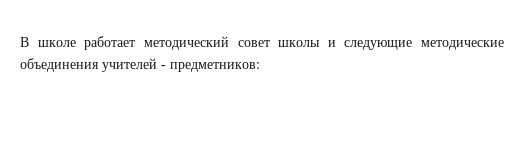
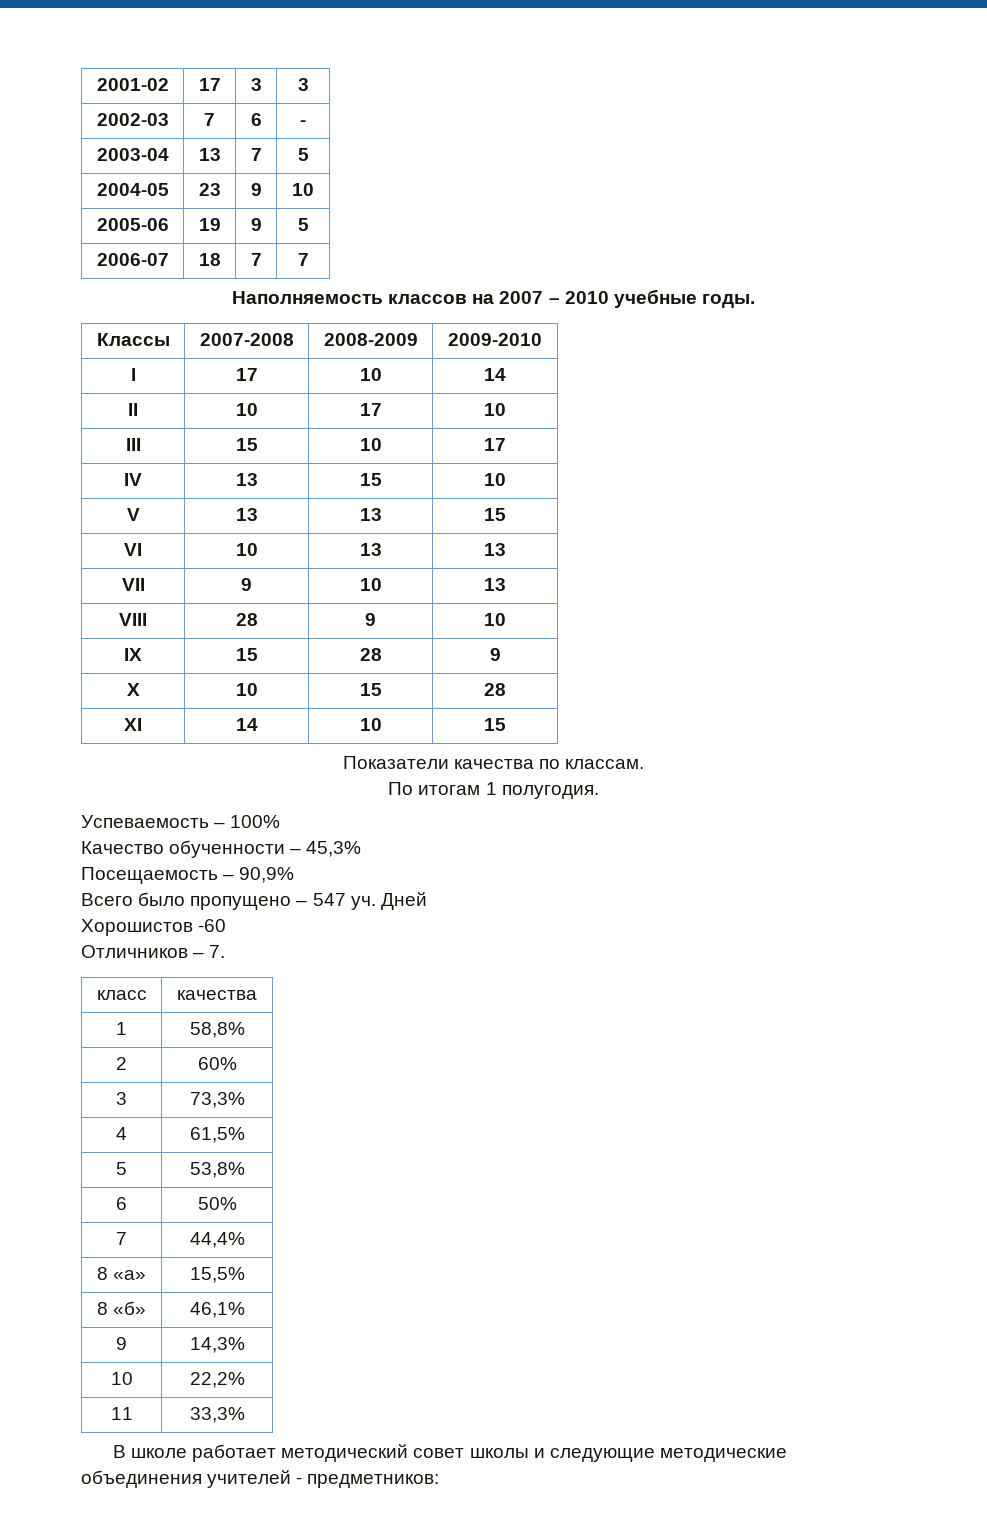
(20, 42) none -> [96,78,169,91] [198,78,221,91] [250,78,262,91] [297,78,309,91] [96,113,169,126] [204,113,215,126] [250,113,262,126] [300,120,306,126] [96,148,169,161] [198,148,221,161] [250,148,262,161] [297,148,309,161] [96,183,169,196] [198,183,221,196] [250,183,262,196] [292,183,314,196] [96,218,169,231] [198,218,221,231] [250,218,262,231] [297,218,309,231] [96,253,169,266] [198,253,221,266] [250,253,262,266] [297,253,309,266] [232,289,755,308] [96,333,170,346] [199,333,294,346] [323,333,418,346] [448,333,542,346] [130,368,136,381] [235,368,258,381] [359,368,382,381] [484,368,506,381] [128,403,138,416] [235,403,258,416] [359,403,382,416] [484,403,506,416] [125,438,141,451] [235,438,258,451] [359,438,382,451] [484,438,506,451] [124,473,142,486] [235,473,258,486] [359,473,382,486] [484,473,506,486] [126,508,140,521] [235,508,258,521] [359,508,382,521] [484,508,506,521] [124,543,142,556] [235,543,258,556] [359,543,382,556] [484,543,506,556] [121,578,145,591] [241,578,252,591] [359,578,382,591] [484,578,506,591] [119,613,147,626] [235,613,258,626] [365,613,376,626] [484,613,506,626] [124,648,142,661] [235,648,258,661] [359,648,382,661] [489,648,501,661] [126,683,140,696] [235,683,258,696] [359,683,382,696] [484,683,506,696] [124,718,142,731] [235,718,258,731] [359,718,382,731] [484,718,506,731] [342,756,645,769] [388,782,599,799] [81,815,281,828] [81,840,362,858] [81,867,295,884] [81,892,427,910] [81,919,227,936] [81,945,226,958] [96,990,147,1000] [177,990,257,1000] [116,1022,127,1035] [189,1022,245,1038] [116,1057,127,1070] [197,1057,237,1070] [116,1092,127,1105] [189,1092,245,1108] [116,1127,127,1140] [189,1127,245,1143] [116,1162,127,1175] [189,1162,245,1178] [116,1197,127,1210] [197,1197,237,1210] [116,1232,127,1245] [189,1232,245,1248] [96,1267,147,1280] [189,1267,245,1283] [96,1301,147,1315] [189,1302,245,1318] [116,1337,127,1350] [189,1337,245,1353] [110,1372,133,1385] [189,1372,245,1388] [110,1407,133,1420] [189,1407,245,1423] 2001-02 | 17 | 3 | 3 // 2002-03 | 7 | 6 | - // 2003-04 | 13 | 7 | 5 // 2004-05 | 23 | 9 | 10 // 2005-06 | 19 | 9 | 5 // 2006-07 | 18 | 7 | 7 // Наполняемость классов на 2007 – 2010 учебные годы. // Классы | 2007-2008 | 2008-2009 | 2009-2010 // I | 17 | 10 | 14 // II | 10 | 17 | 10 // III | 15 | 10 | 17 // IV | 13 | 15 | 10 // V | 13 | 13 | 15 // VI | 10 | 13 | 13 // VII | 9 | 10 | 13 // VIII | 28 | 9 | 10 // IX | 15 | 28 | 9 // X | 10 | 15 | 28 // XI | 14 | 10 | 15 // Показатели качества по классам. // По итогам 1 полугодия. // Успеваемость – 100% // Качество обученности – 45,3% // Посещаемость – 90,9% // Всего было пропущено – 547 уч. Дней // Хорошистов -60 // Отличников – 7. // класс | качества // 1 | 58,8% // 2 | 60% // 3 | 73,3% // 4 | 61,5% // 5 | 53,8% // 6 | 50% // 7 | 44,4% // 8 «а» | 15,5% // 8 «б» | 46,1% // 9 | 14,3% // 10 | 22,2% // 11 | 33,3% //

